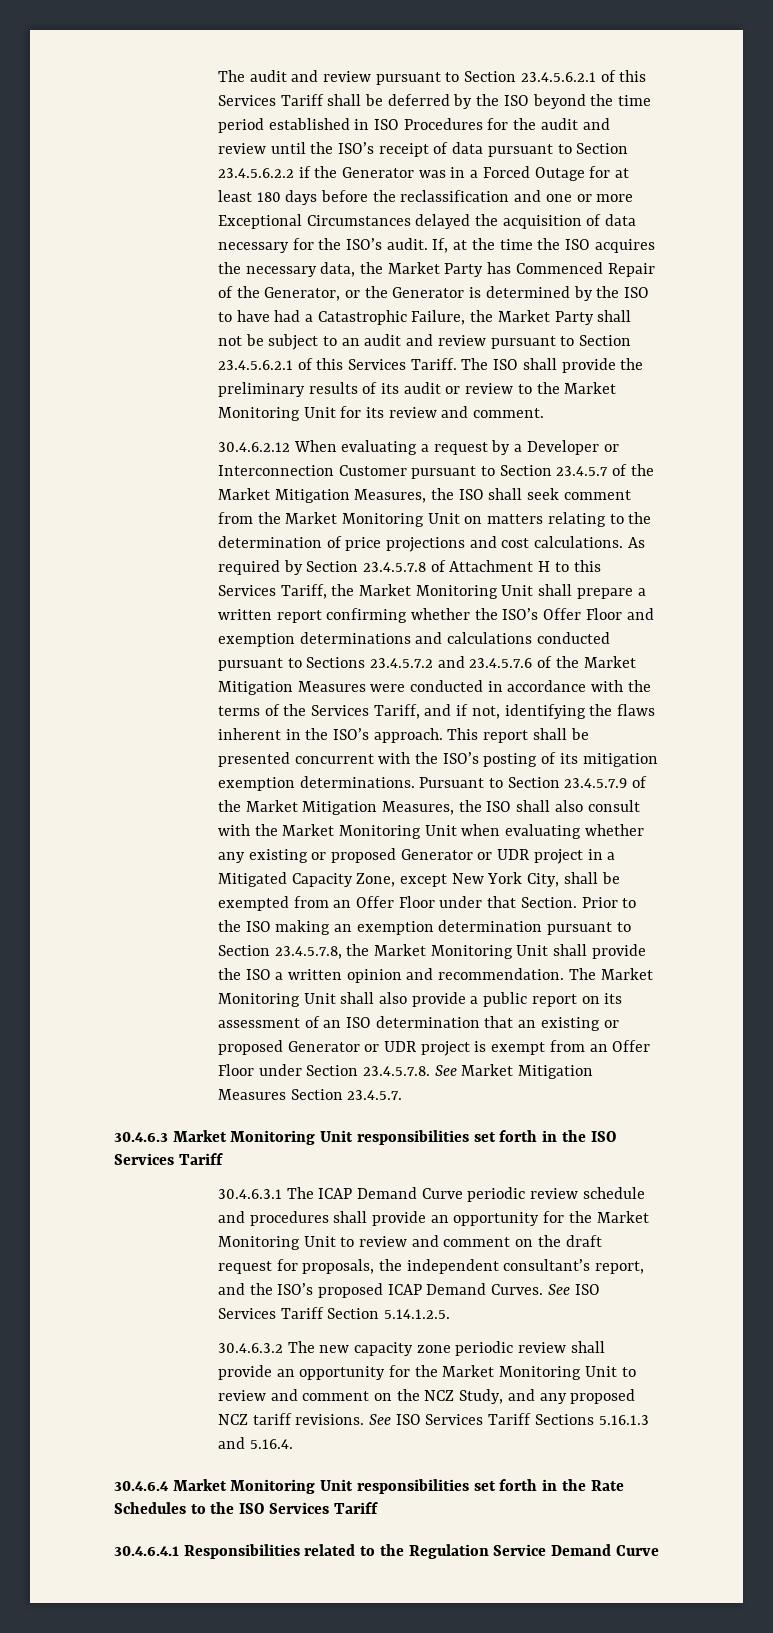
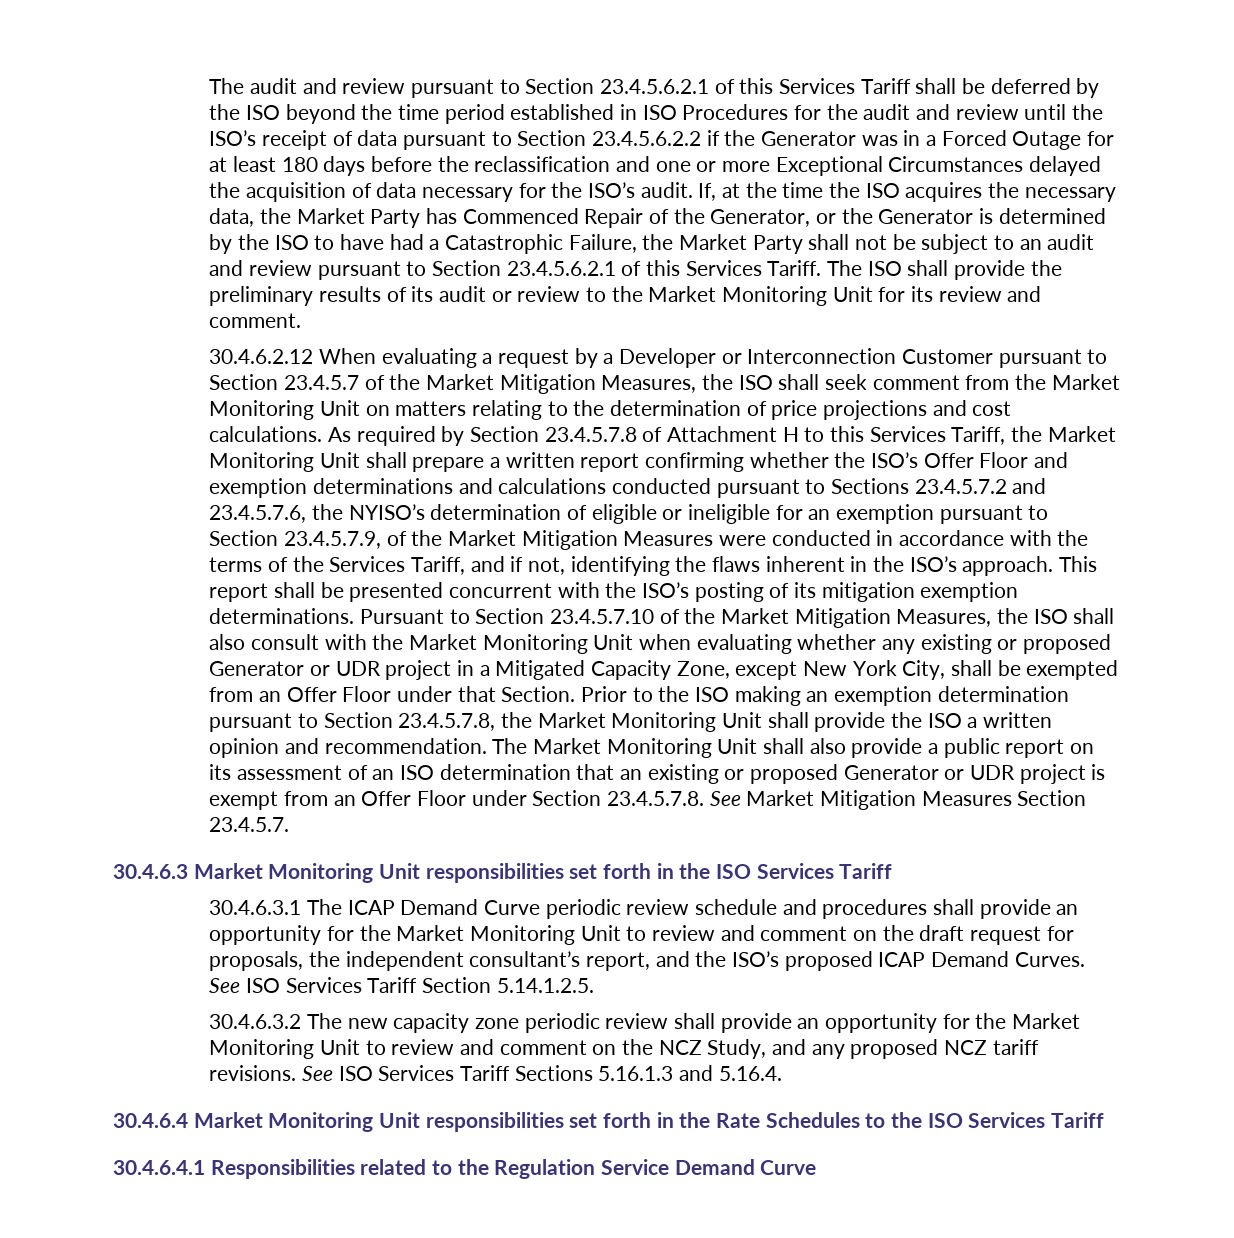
[469,658,533,668] 23.4.5.7.6 -> [209,504,1049,524] [209,530,381,549] 23.4.5.7.6, the NYISO’s determination of eligible or ineligible for an exemption pursuant to Section 23.4.5.7.9,
[564,778,628,788] 23.4.5.7.9 -> [549,609,654,624] 23.4.5.7.10

